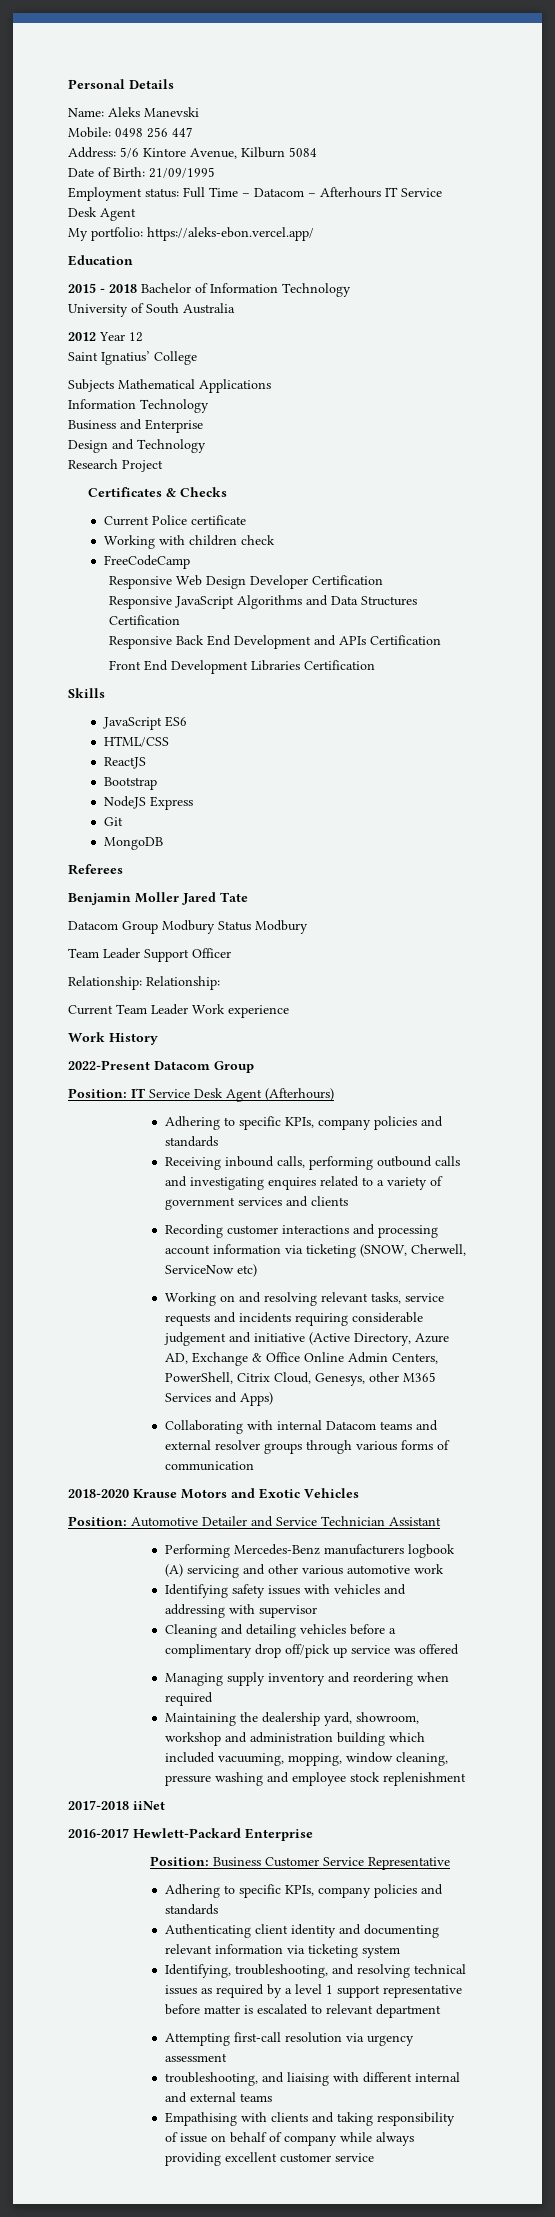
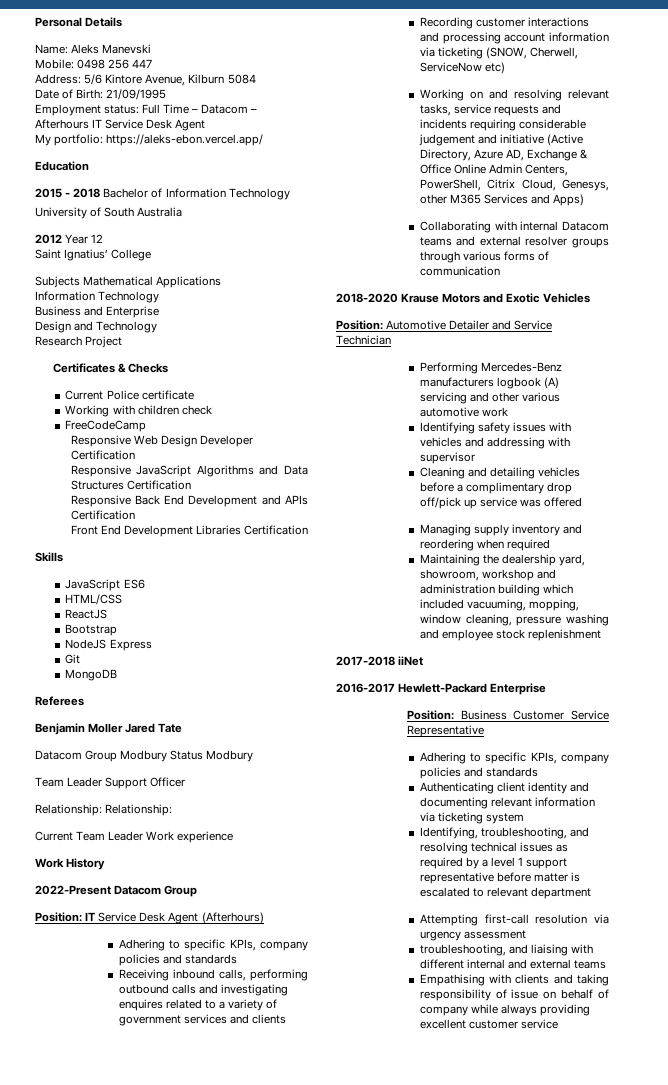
[389,1517,441,1526] Assistant -> (391, 340) none

